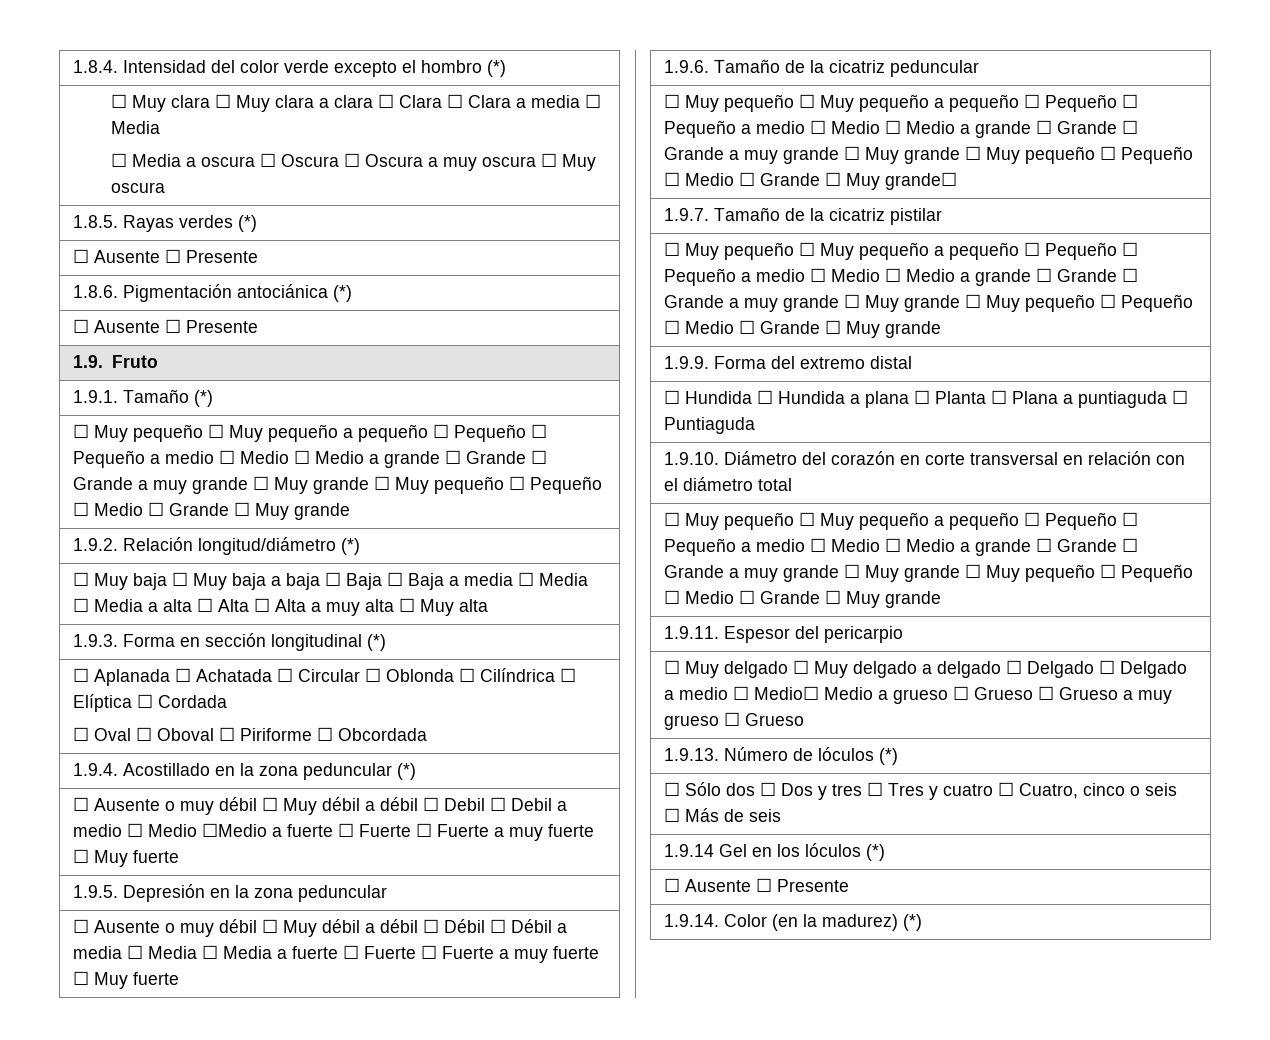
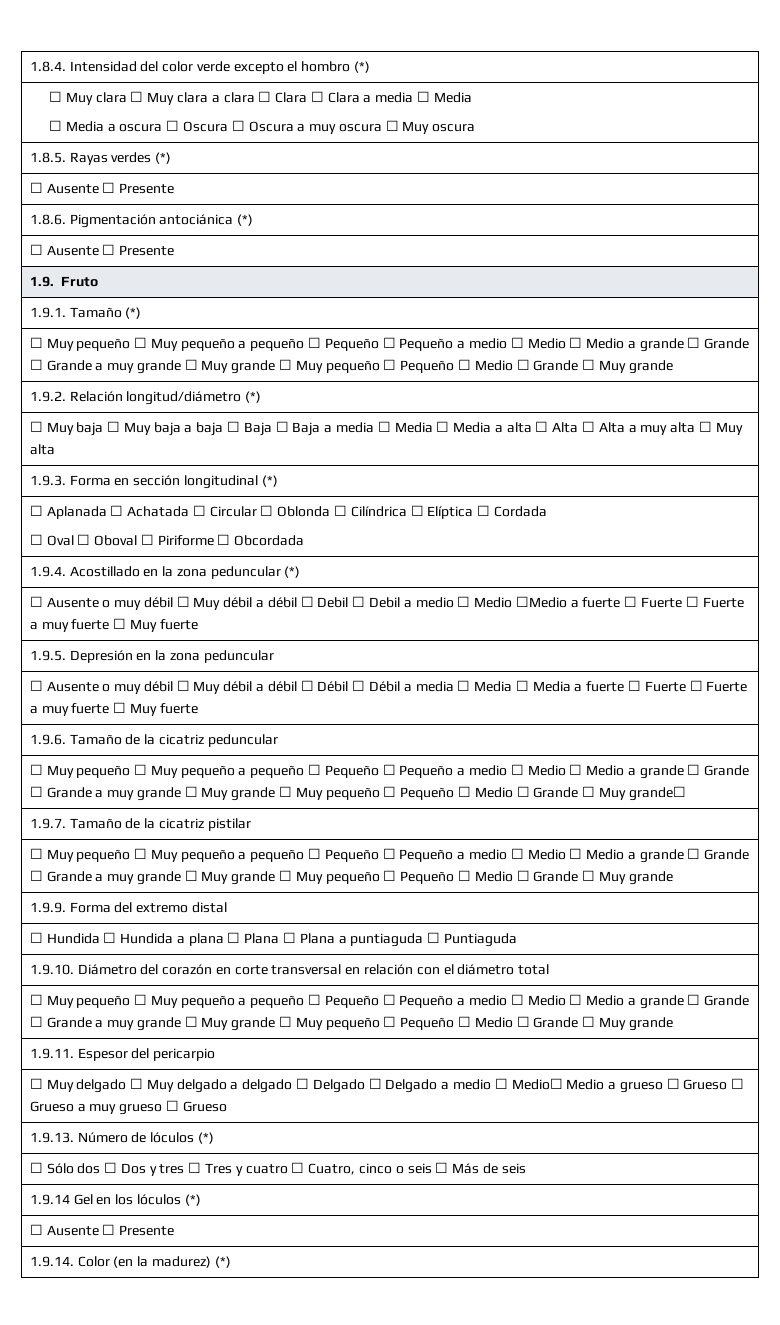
[934,391,986,404] Planta -> [244,933,280,944] Plana

